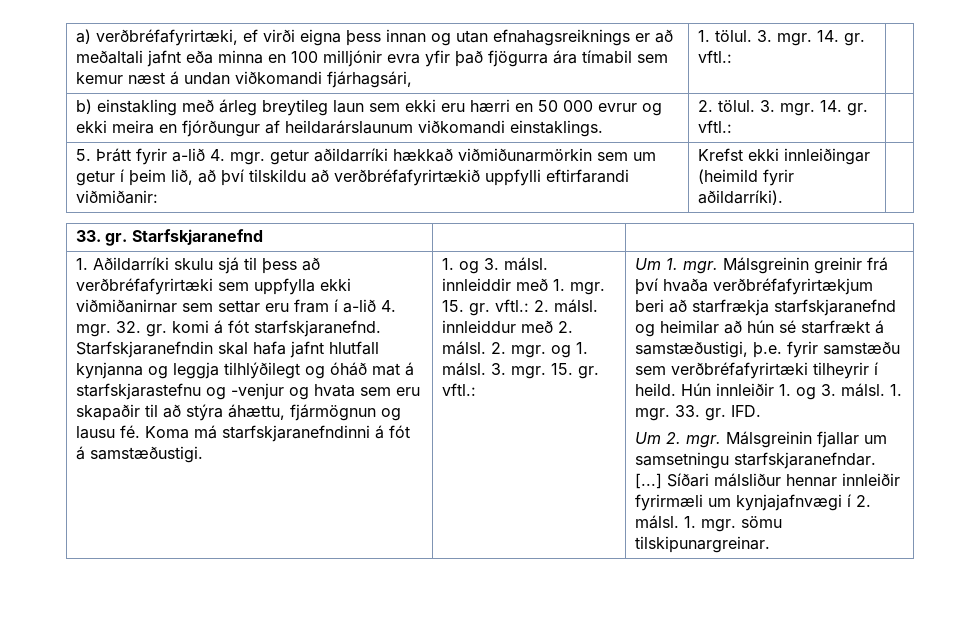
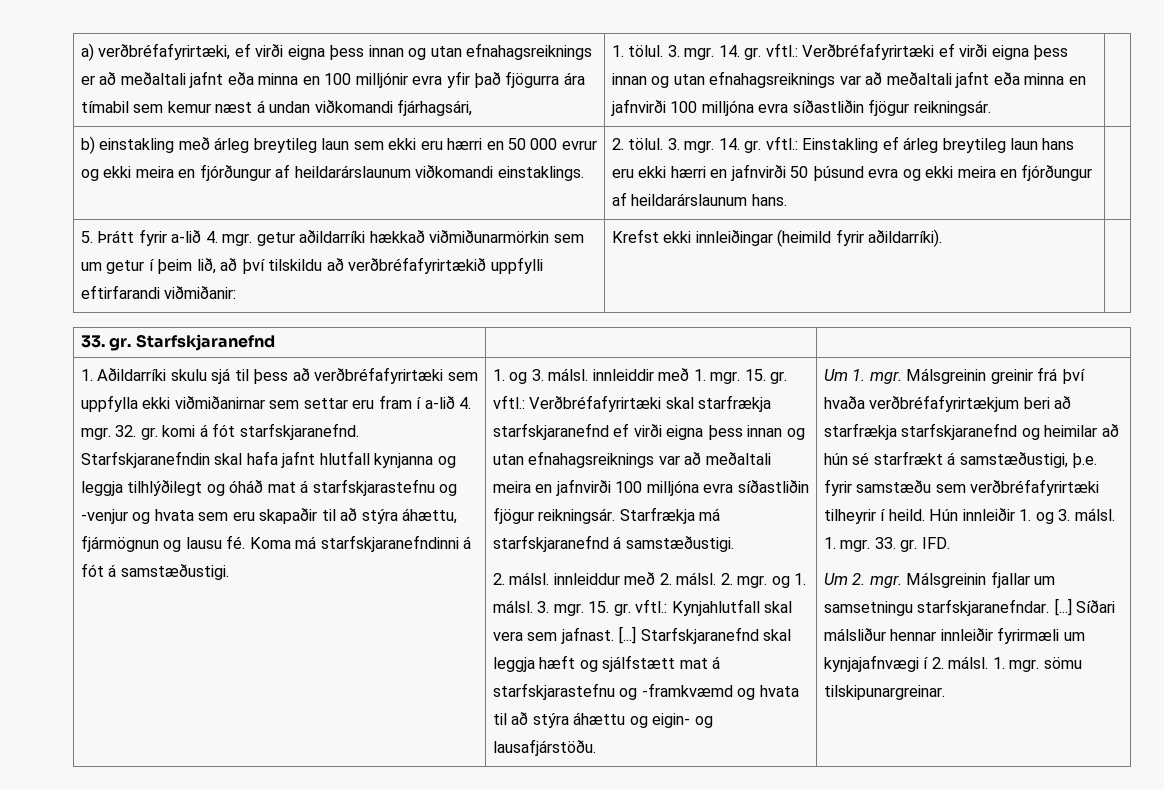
(732, 56) none -> [802,43,1068,60] [611,71,1086,88] [610,99,991,116] Verðbréfafyrirtæki ef virði eigna þess innan og utan efnahagsreiknings var að meðaltali jafnt eða minna en jafnvirði 100 milljóna evra síðastliðin fjögur reikningsár.
(732, 126) none -> [802,136,1075,153] [611,164,1093,181] [611,192,787,206] Einstakling ef árleg breytileg laun hans eru ekki hærri en jafnvirði 50 þúsund evra og ekki meira en fjórðungur af heildarárslaunum hans.
(529, 305) none -> [529,395,772,412] [492,423,805,440] [492,451,771,468] [492,479,809,496] [492,507,721,524] [492,535,734,552] Verðbréfafyrirtæki skal starfrækja starfskjaranefnd ef virði eigna þess innan og utan efnahagsreiknings var að meðaltali meira en jafnvirði 100 milljóna evra síðastliðin fjögur reikningsár. Starfrækja má starfskjaranefnd á samstæðustigi. //
(476, 389) none -> [671,599,793,616] [492,626,792,644] [492,655,721,672] [492,683,799,700] [492,712,713,728] [492,739,596,756] Kynjahlutfall skal vera sem jafnast. [...] Starfskjaranefnd skal leggja hæft og sjálfstætt mat á starfskjarastefnu og -framkvæmd og hvata til að stýra áhættu og eigin- og lausafjárstöðu.

